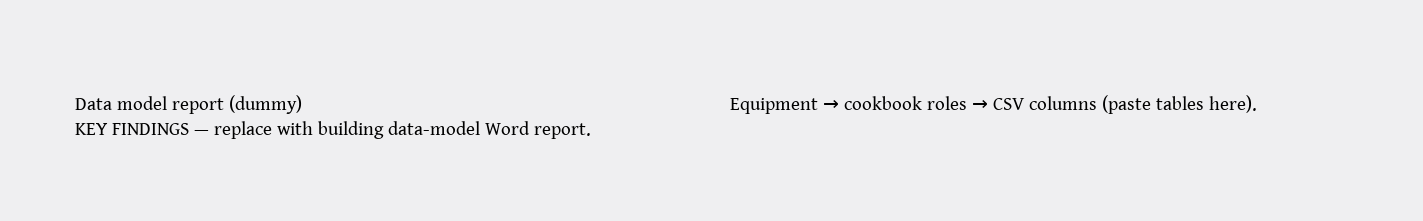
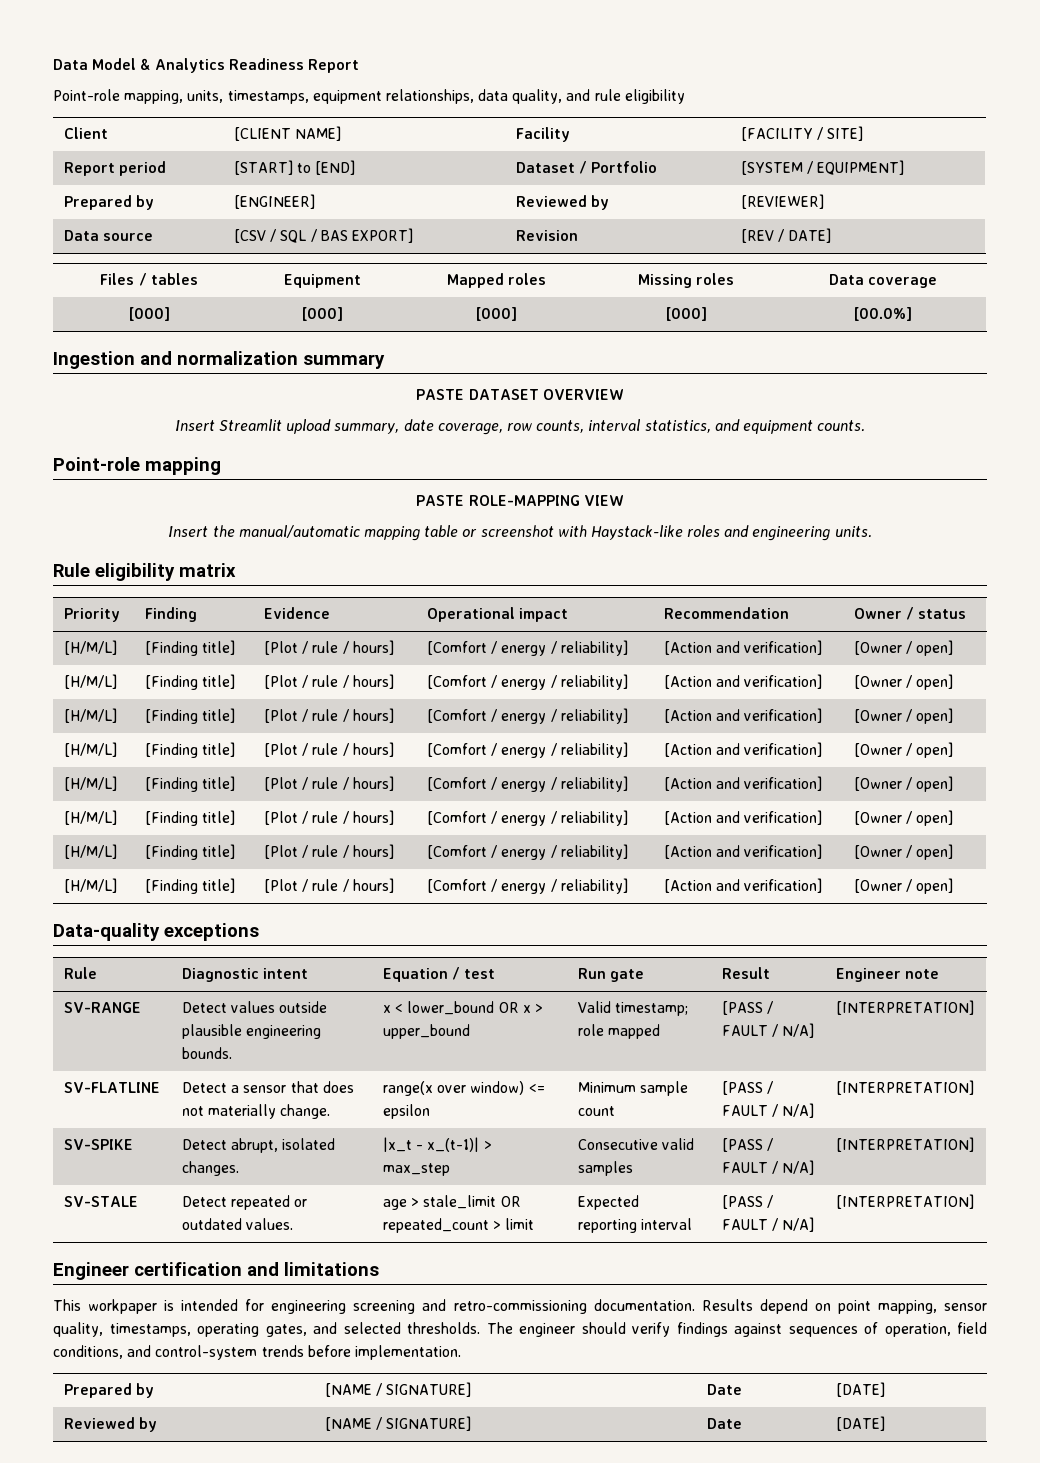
[75,95,302,114] [75,121,591,139] [730,95,1257,114] Data model report (dummy) // KEY FINDINGS — replace with building data-model Word report. // Equipment → cookbook roles → CSV columns (paste tables here). -> [53,58,359,73] [53,89,685,104] [63,127,108,139] [233,126,342,141] [515,127,570,142] [740,126,864,141] [63,161,167,176] [233,160,356,175] [515,161,658,174] [740,160,905,175] [63,195,155,210] [233,194,315,209] [515,195,610,210] [740,194,824,209] [63,230,154,241] [233,228,413,243] [515,230,578,241] [740,228,832,243] [100,273,198,286] [284,274,361,288] [446,273,547,288] [637,273,735,288] [828,274,938,288] [128,307,170,321] [302,307,343,321] [476,307,517,321] [665,307,707,321] [854,307,912,321] [53,351,385,369] [416,389,624,400] [174,419,866,435] [53,457,221,475] [416,495,624,506] [168,525,872,541] [53,563,236,581] [63,608,120,622] [144,607,197,622] [263,607,330,619] [426,607,569,622] [663,607,789,619] [853,607,967,620] [63,640,117,655] [144,640,236,656] [263,640,394,655] [426,640,628,656] [663,640,823,655] [853,640,954,656] [63,674,117,689] [144,674,236,690] [263,674,394,689] [426,674,628,690] [663,674,823,689] [853,674,954,690] [63,708,117,723] [144,708,236,724] [263,708,394,723] [426,708,628,724] [663,708,823,723] [853,708,954,724] [63,742,117,757] [144,742,236,758] [263,742,394,757] [426,742,628,758] [663,742,823,757] [853,742,954,758] [63,776,117,791] [144,776,236,792] [263,776,394,791] [426,776,628,792] [663,776,823,791] [853,776,954,792] [63,810,117,825] [144,810,236,826] [263,810,394,825] [426,810,628,826] [663,810,823,825] [853,810,954,826] [63,844,117,859] [144,844,236,860] [263,844,394,859] [426,844,628,860] [663,844,823,859] [853,844,954,860] [63,878,117,893] [144,878,236,894] [263,878,394,893] [426,878,628,894] [663,878,823,893] [853,878,954,894] [53,923,259,941] [63,967,97,979] [181,968,309,982] [382,967,496,982] [577,968,645,982] [721,967,770,979] [835,968,940,982] [63,1002,141,1013] [181,1001,328,1013] [181,1024,322,1039] [181,1047,232,1059] [382,1001,543,1015] [382,1024,470,1039] [577,1001,689,1016] [577,1024,661,1039] [721,1001,774,1015] [721,1023,815,1038] [835,1000,974,1015] [63,1082,160,1093] [181,1081,354,1093] [181,1104,331,1119] [382,1081,545,1096] [382,1104,430,1119] [577,1081,689,1096] [577,1106,615,1116] [721,1081,774,1095] [721,1103,815,1118] [835,1080,974,1095] [63,1139,133,1150] [181,1138,336,1153] [181,1161,239,1176] [382,1137,492,1152] [382,1163,450,1176] [577,1138,695,1150] [577,1161,633,1176] [721,1138,774,1152] [721,1160,815,1175] [835,1137,974,1152] [63,1196,138,1207] [181,1195,308,1210] [181,1218,294,1230] [382,1195,521,1210] [382,1218,535,1233] [577,1195,639,1210] [577,1218,693,1233] [721,1195,774,1209] [721,1217,815,1232] [835,1194,974,1209] [53,1262,379,1280] [53,1299,988,1314] [53,1322,987,1337] [53,1345,461,1360] [63,1383,155,1398] [324,1382,472,1397] [706,1384,742,1395] [835,1382,885,1397] [63,1417,158,1432] [324,1416,472,1431] [706,1418,742,1429] [835,1416,885,1431] Data Model & Analytics Readiness Report // Point-role mapping, units, timestamps, equipment relationships, data quality, and rule eligibility // Client | [CLIENT NAME] | Facility | [FACILITY / SITE] // Report period | [START] to [END] | Dataset / Portfolio | [SYSTEM / EQUIPMENT] // Prepared by | [ENGINEER] | Reviewed by | [REVIEWER] // Data source | [CSV / SQL / BAS EXPORT] | Revision | [REV / DATE] // Files / tables | Equipment | Mapped roles | Missing roles | Data coverage // [000] | [000] | [000] | [000] | [00.0%] // Ingestion and normalization summary // PASTE DATASET OVERVIEW // Insert Streamlit upload summary, date coverage, row counts, interval statistics, and equipment counts. // Point-role mapping // PASTE ROLE-MAPPING VIEW // Insert the manual/automatic mapping table or screenshot with Haystack-like roles and engineering units. // Rule eligibility matrix // Priority | Finding | Evidence | Operational impact | Recommendation | Owner / status // [H/M/L] | [Finding title] | [Plot / rule / hours] | [Comfort / energy / reliability] | [Action and verification] | [Owner / open] // [H/M/L] | [Finding title] | [Plot / rule / hours] | [Comfort / energy / reliability] | [Action and verification] | [Owner / open] // [H/M/L] | [Finding title] | [Plot / rule / hours] | [Comfort / energy / reliability] | [Action and verification] | [Owner / open] // [H/M/L] | [Finding title] | [Plot / rule / hours] | [Comfort / energy / reliability] | [Action and verification] | [Owner / open] // [H/M/L] | [Finding title] | [Plot / rule / hours] | [Comfort / energy / reliability] | [Action and verification] | [Owner / open] // [H/M/L] | [Finding title] | [Plot / rule / hours] | [Comfort / energy / reliability] | [Action and verification] | [Owner / open] // [H/M/L] | [Finding title] | [Plot / rule / hours] | [Comfort / energy / reliability] | [Action and verification] | [Owner / open] // [H/M/L] | [Finding title] | [Plot / rule / hours] | [Comfort / energy / reliability] | [Action and verification] | [Owner / open] // Data-quality exceptions // Rule | Diagnostic intent | Equation / test | Run gate | Result | Engineer note // SV-RANGE | Detect values outside plausible engineering bounds. | x < lower_bound OR x > upper_bound | Valid timestamp; role mapped | [PASS / FAULT / N/A] | [INTERPRETATION] // SV-FLATLINE | Detect a sensor that does not materially change. | range(x over window) <= epsilon | Minimum sample count | [PASS / FAULT / N/A] | [INTERPRETATION] // SV-SPIKE | Detect abrupt, isolated changes. | |x_t - x_(t-1)| > max_step | Consecutive valid samples | [PASS / FAULT / N/A] | [INTERPRETATION] // SV-STALE | Detect repeated or outdated values. | age > stale_limit OR repeated_count > limit | Expected reporting interval | [PASS / FAULT / N/A] | [INTERPRETATION] // Engineer certification and limitations // This workpaper is intended for engineering screening and retro-commissioning documentation. Results depend on point mapping, sensor quality, timestamps, operating gates, and selected thresholds. The engineer should verify findings against sequences of operation, field conditions, and control-system trends before implementation. // Prepared by | [NAME / SIGNATURE] | Date | [DATE] // Reviewed by | [NAME / SIGNATURE] | Date | [DATE]

